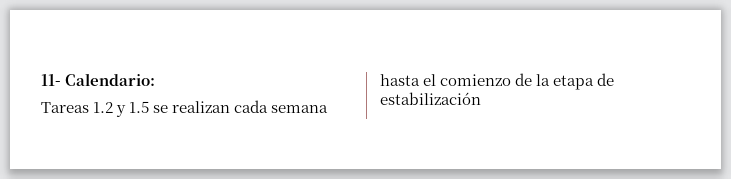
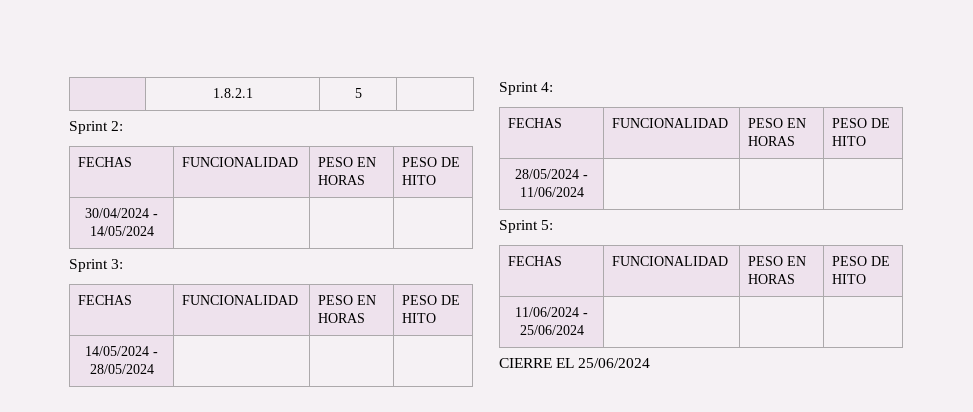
[41,73,156,86] [41,100,329,117] [380,73,615,90] [380,92,481,105] 11- Calendario: // Tareas 1.2 y 1.5 se realizan cada semana hasta el comienzo de la etapa de estabilización -> [212,88,253,98] [354,88,362,98] [69,121,124,134] [78,157,133,167] [182,157,299,167] [318,157,377,167] [318,175,366,185] [402,157,461,167] [402,175,437,185] [85,208,158,218] [89,226,154,236] [69,259,124,272] [78,295,133,305] [182,295,299,305] [318,295,377,305] [318,313,366,323] [402,295,461,305] [402,313,437,323] [85,346,158,356] [89,364,154,374] [499,82,554,95] [508,118,563,128] [612,118,729,128] [748,118,807,128] [748,136,796,146] [832,118,891,128] [832,136,867,146] [515,169,588,179] [519,187,584,197] [499,220,554,233] [508,256,563,266] [612,256,729,266] [748,256,807,266] [748,274,796,284] [832,256,891,266] [832,274,867,284] [515,307,588,317] [519,325,584,335] [499,358,651,368] | 1.8.2.1 | 5 | // Sprint 2: // FECHAS | FUNCIONALIDAD | PESO EN HORAS | PESO DE HITO // 30/04/2024 - 14/05/2024 | | | // Sprint 3: // FECHAS | FUNCIONALIDAD | PESO EN HORAS | PESO DE HITO // 14/05/2024 - 28/05/2024 | | | // Sprint 4: // FECHAS | FUNCIONALIDAD | PESO EN HORAS | PESO DE HITO // 28/05/2024 - 11/06/2024 | | | // Sprint 5: // FECHAS | FUNCIONALIDAD | PESO EN HORAS | PESO DE HITO // 11/06/2024 - 25/06/2024 | | | // CIERRE EL 25/06/2024

